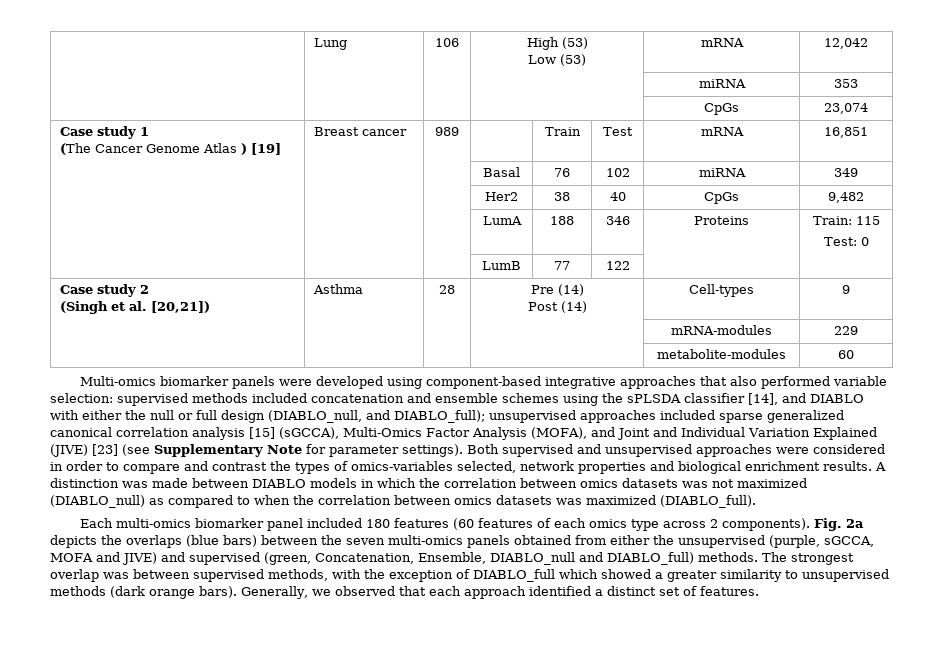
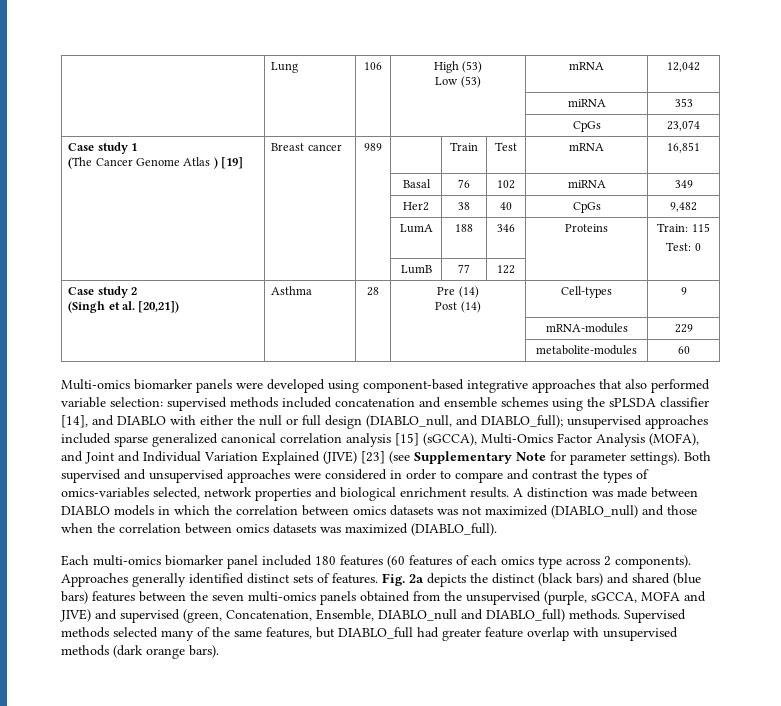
[149,495,250,508] as compared to -> [642,505,697,516] and those
[813,518,864,531] [50,535,182,548] Fig. 2a depicts the overlaps -> [61,573,670,587] Approaches generally identified distinct sets of features. Fig. 2a depicts the distinct (black bars) and shared
(257, 541) none -> [92,591,135,602] features
[610,535,650,545] either -> (440, 596) none
[761,552,854,565] [50,569,798,582] The strongest overlap was between supervised methods, with the exception of DIABLO_full which showed a greater similarity to -> [624,609,686,623] [61,627,599,641] Supervised methods selected many of the same features, but DIABLO_full had greater feature overlap with
[241,586,759,599] Generally, we observed that each approach identified a distinct set of features. -> (219, 651) none

